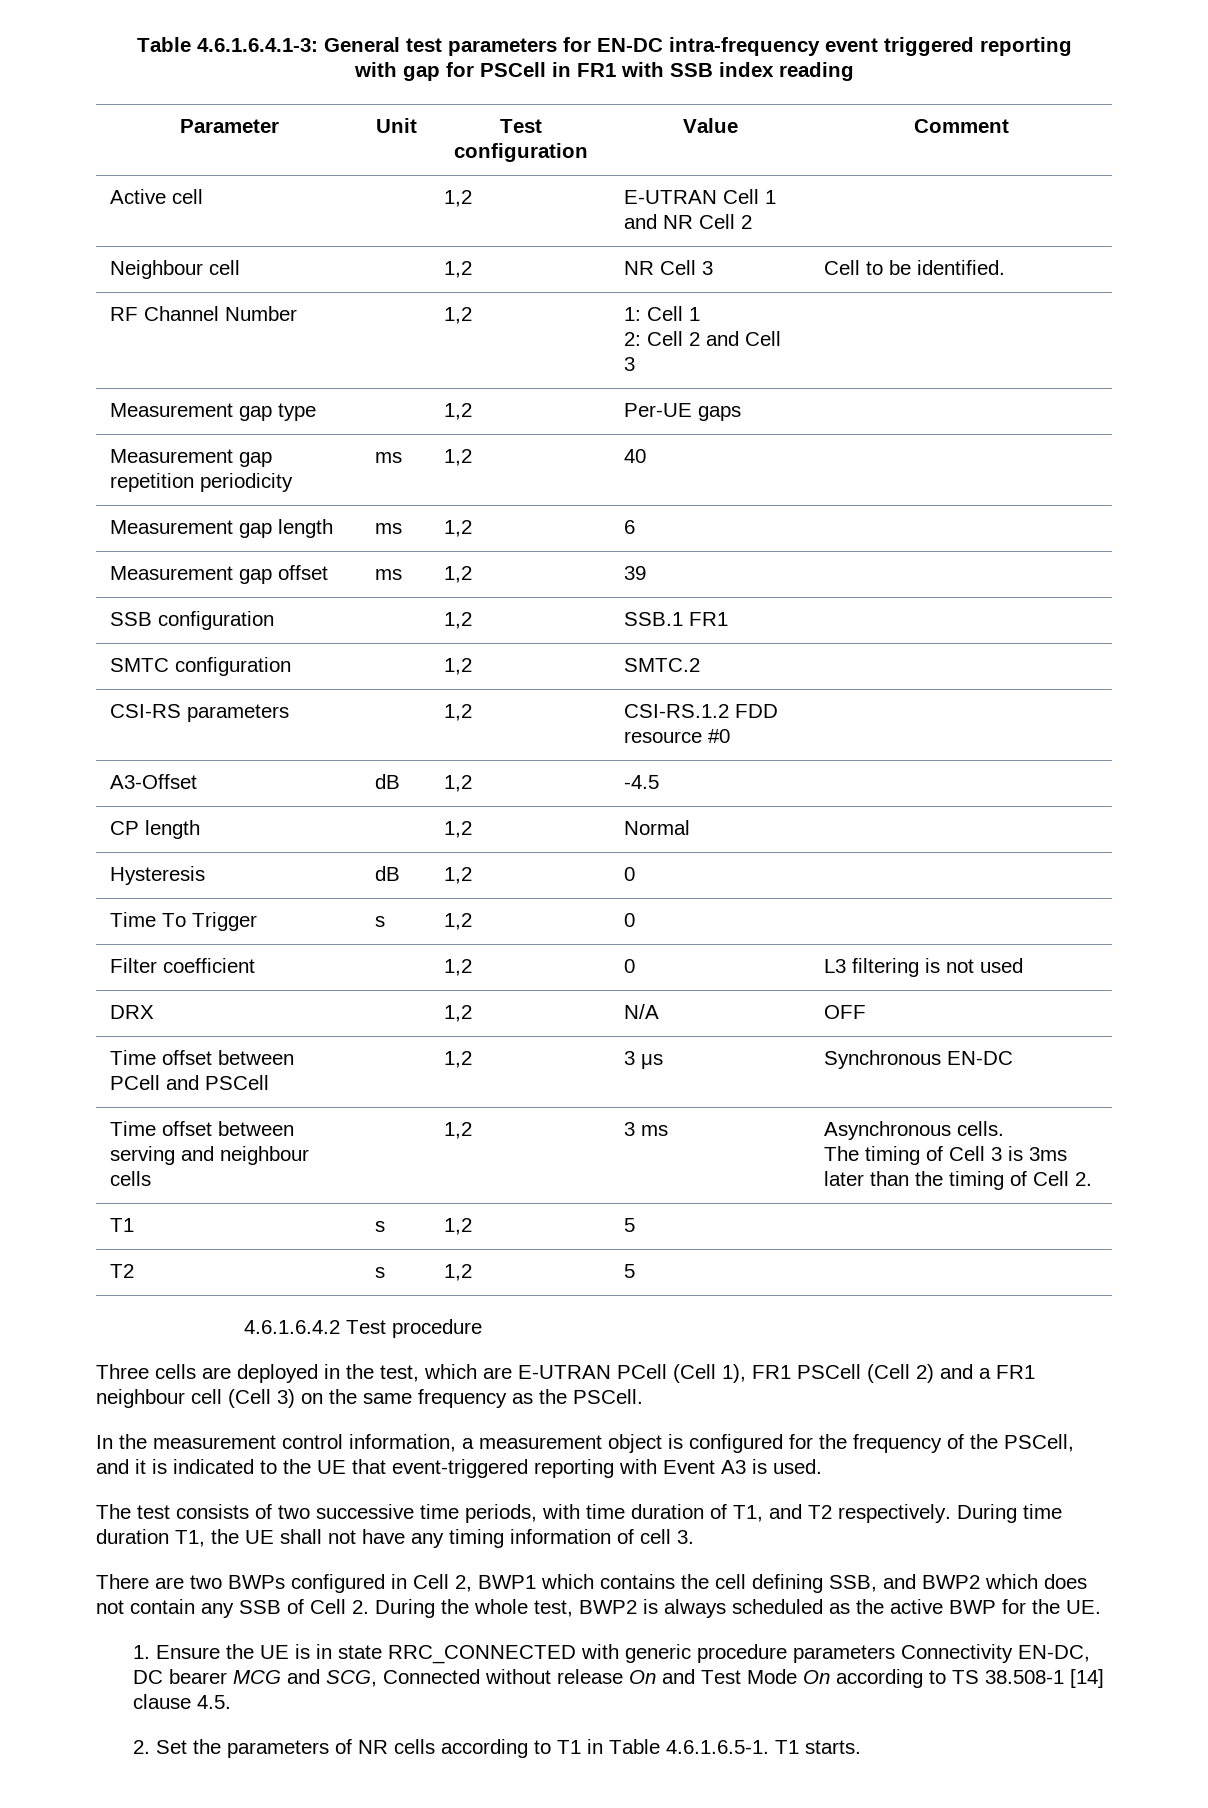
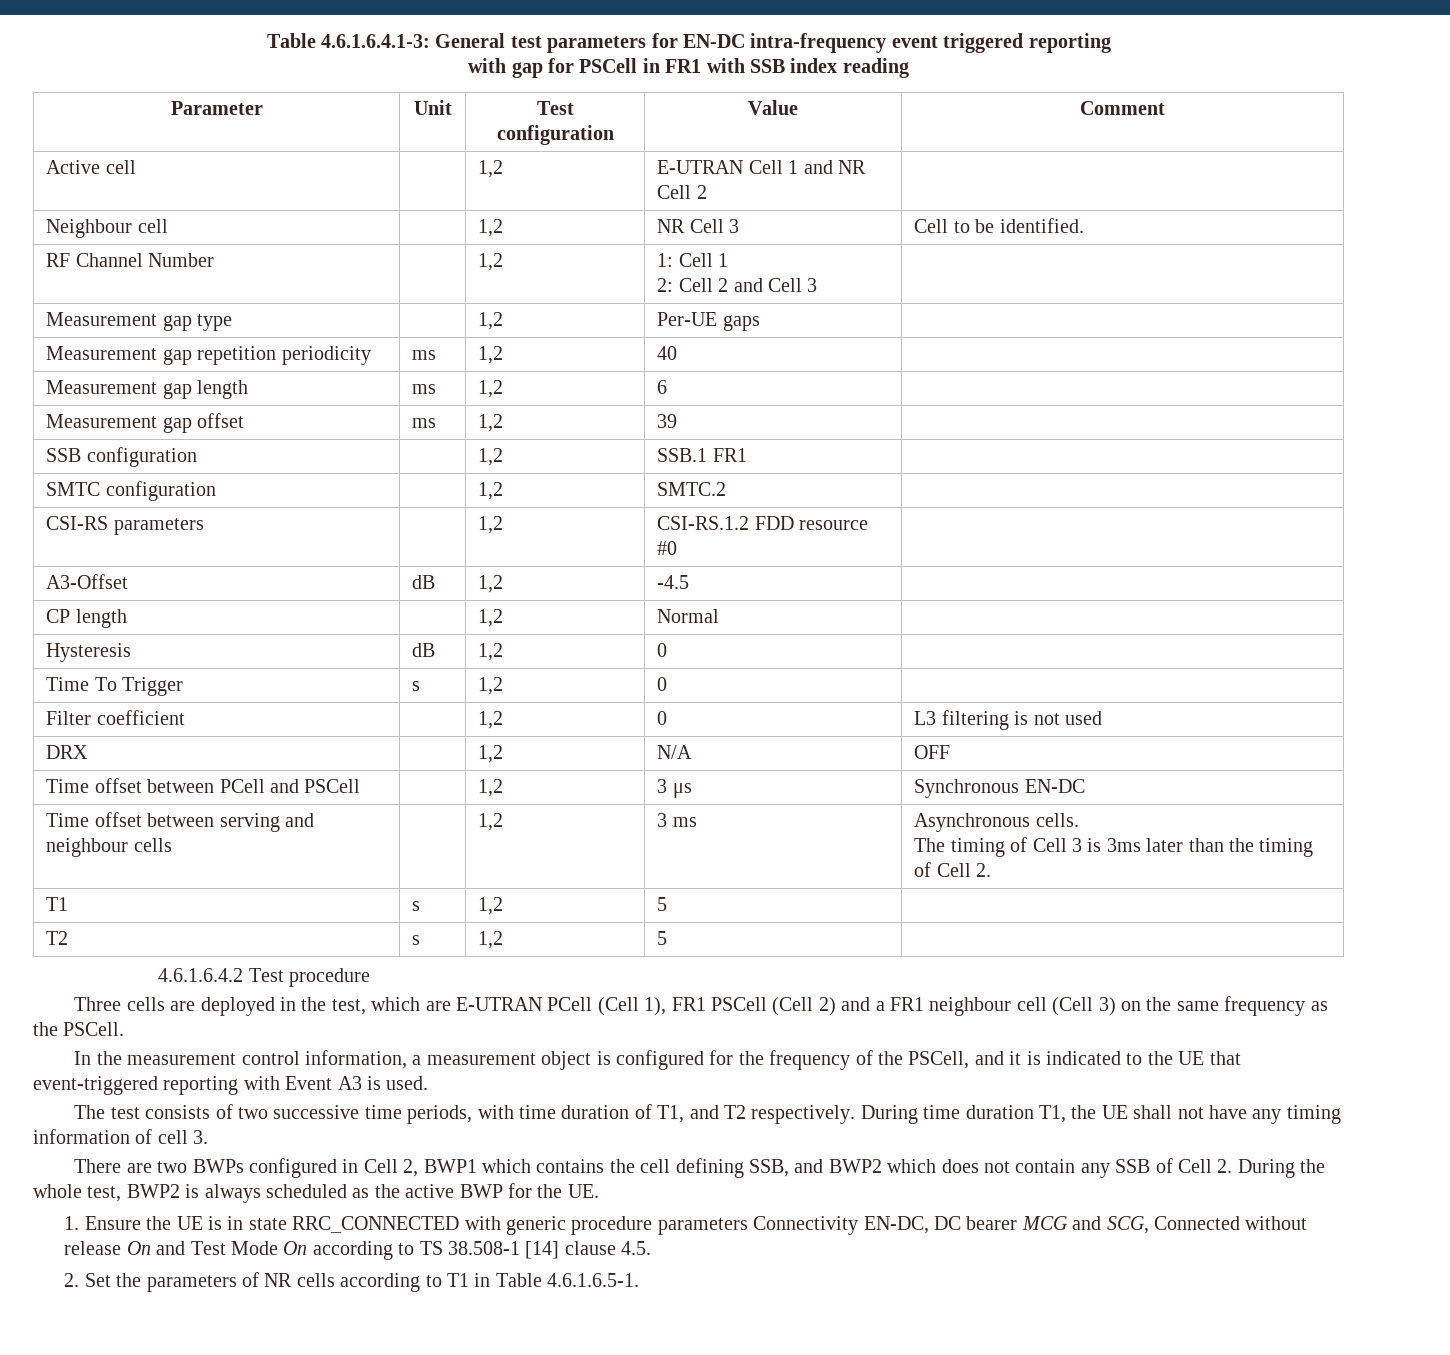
[775,1740,862,1754] T1 starts. -> (640, 1280) none

